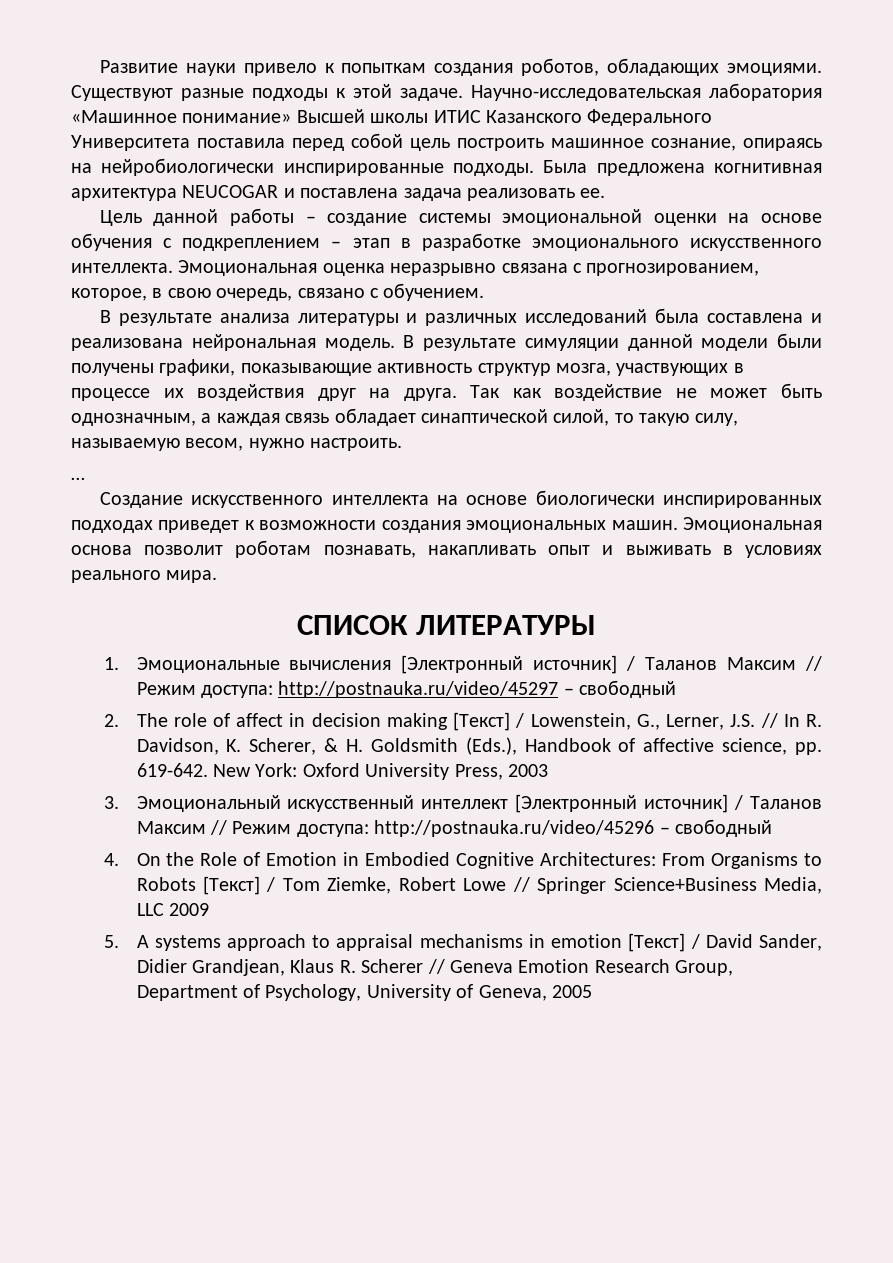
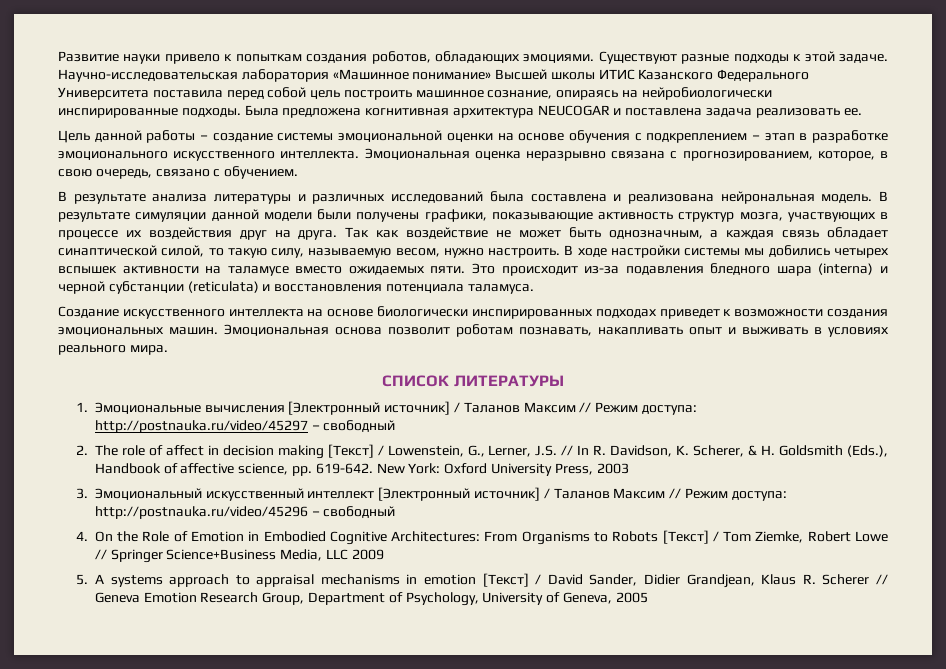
[71,477,85,480] // … -> [564,245,889,258] [58,263,888,276] [58,281,534,294] В ходе настройки системы мы добились четырех вспышек активности на таламусе вместо ожидаемых пяти. Это происходит из-за подавления бледного шара (interna) и черной субстанции (reticulata) и восстановления потенциала таламуса.

